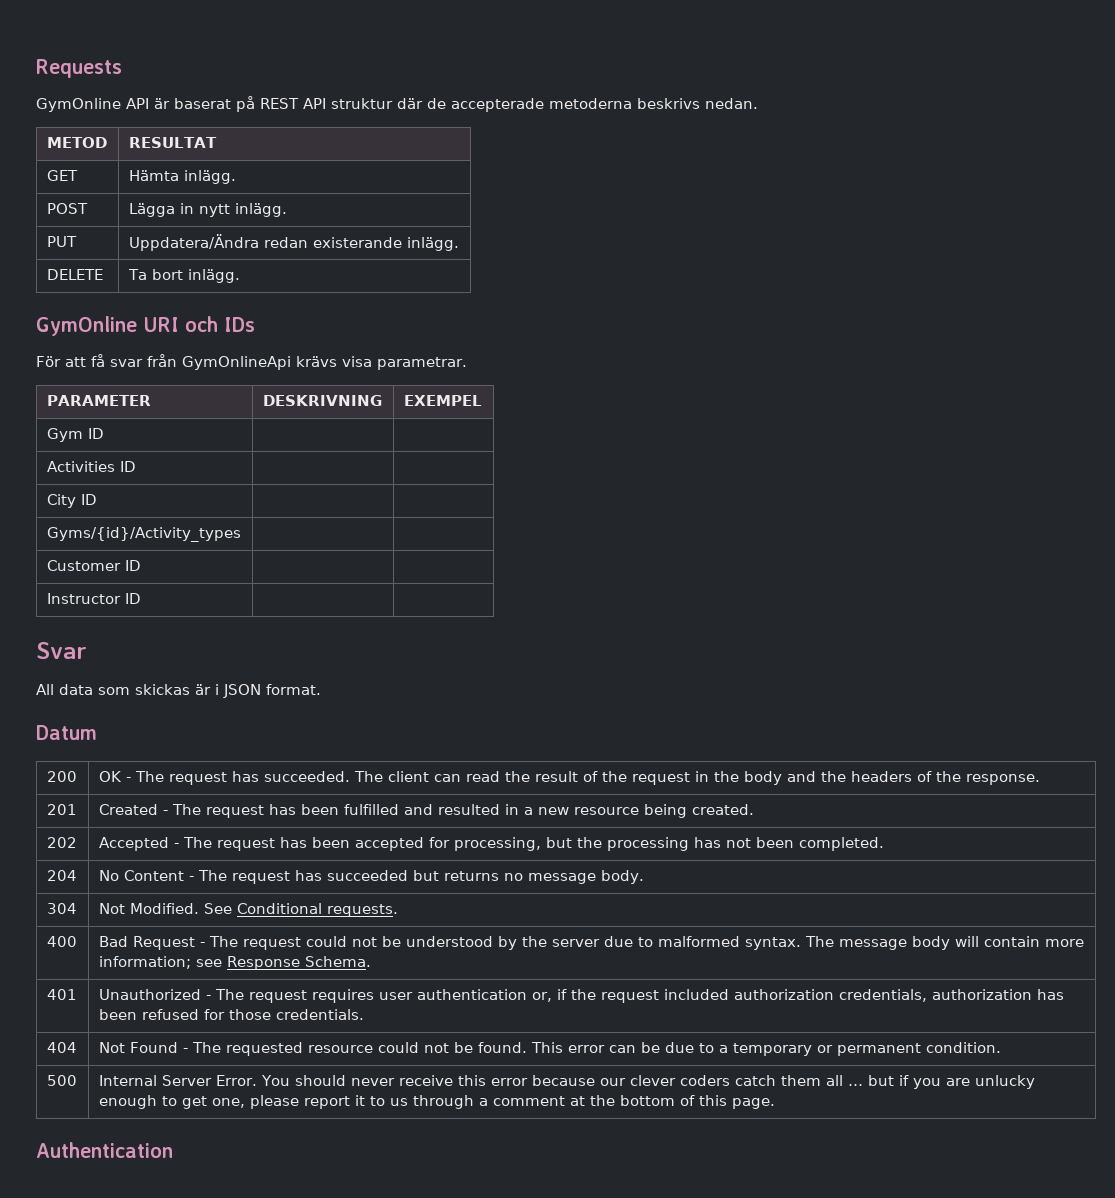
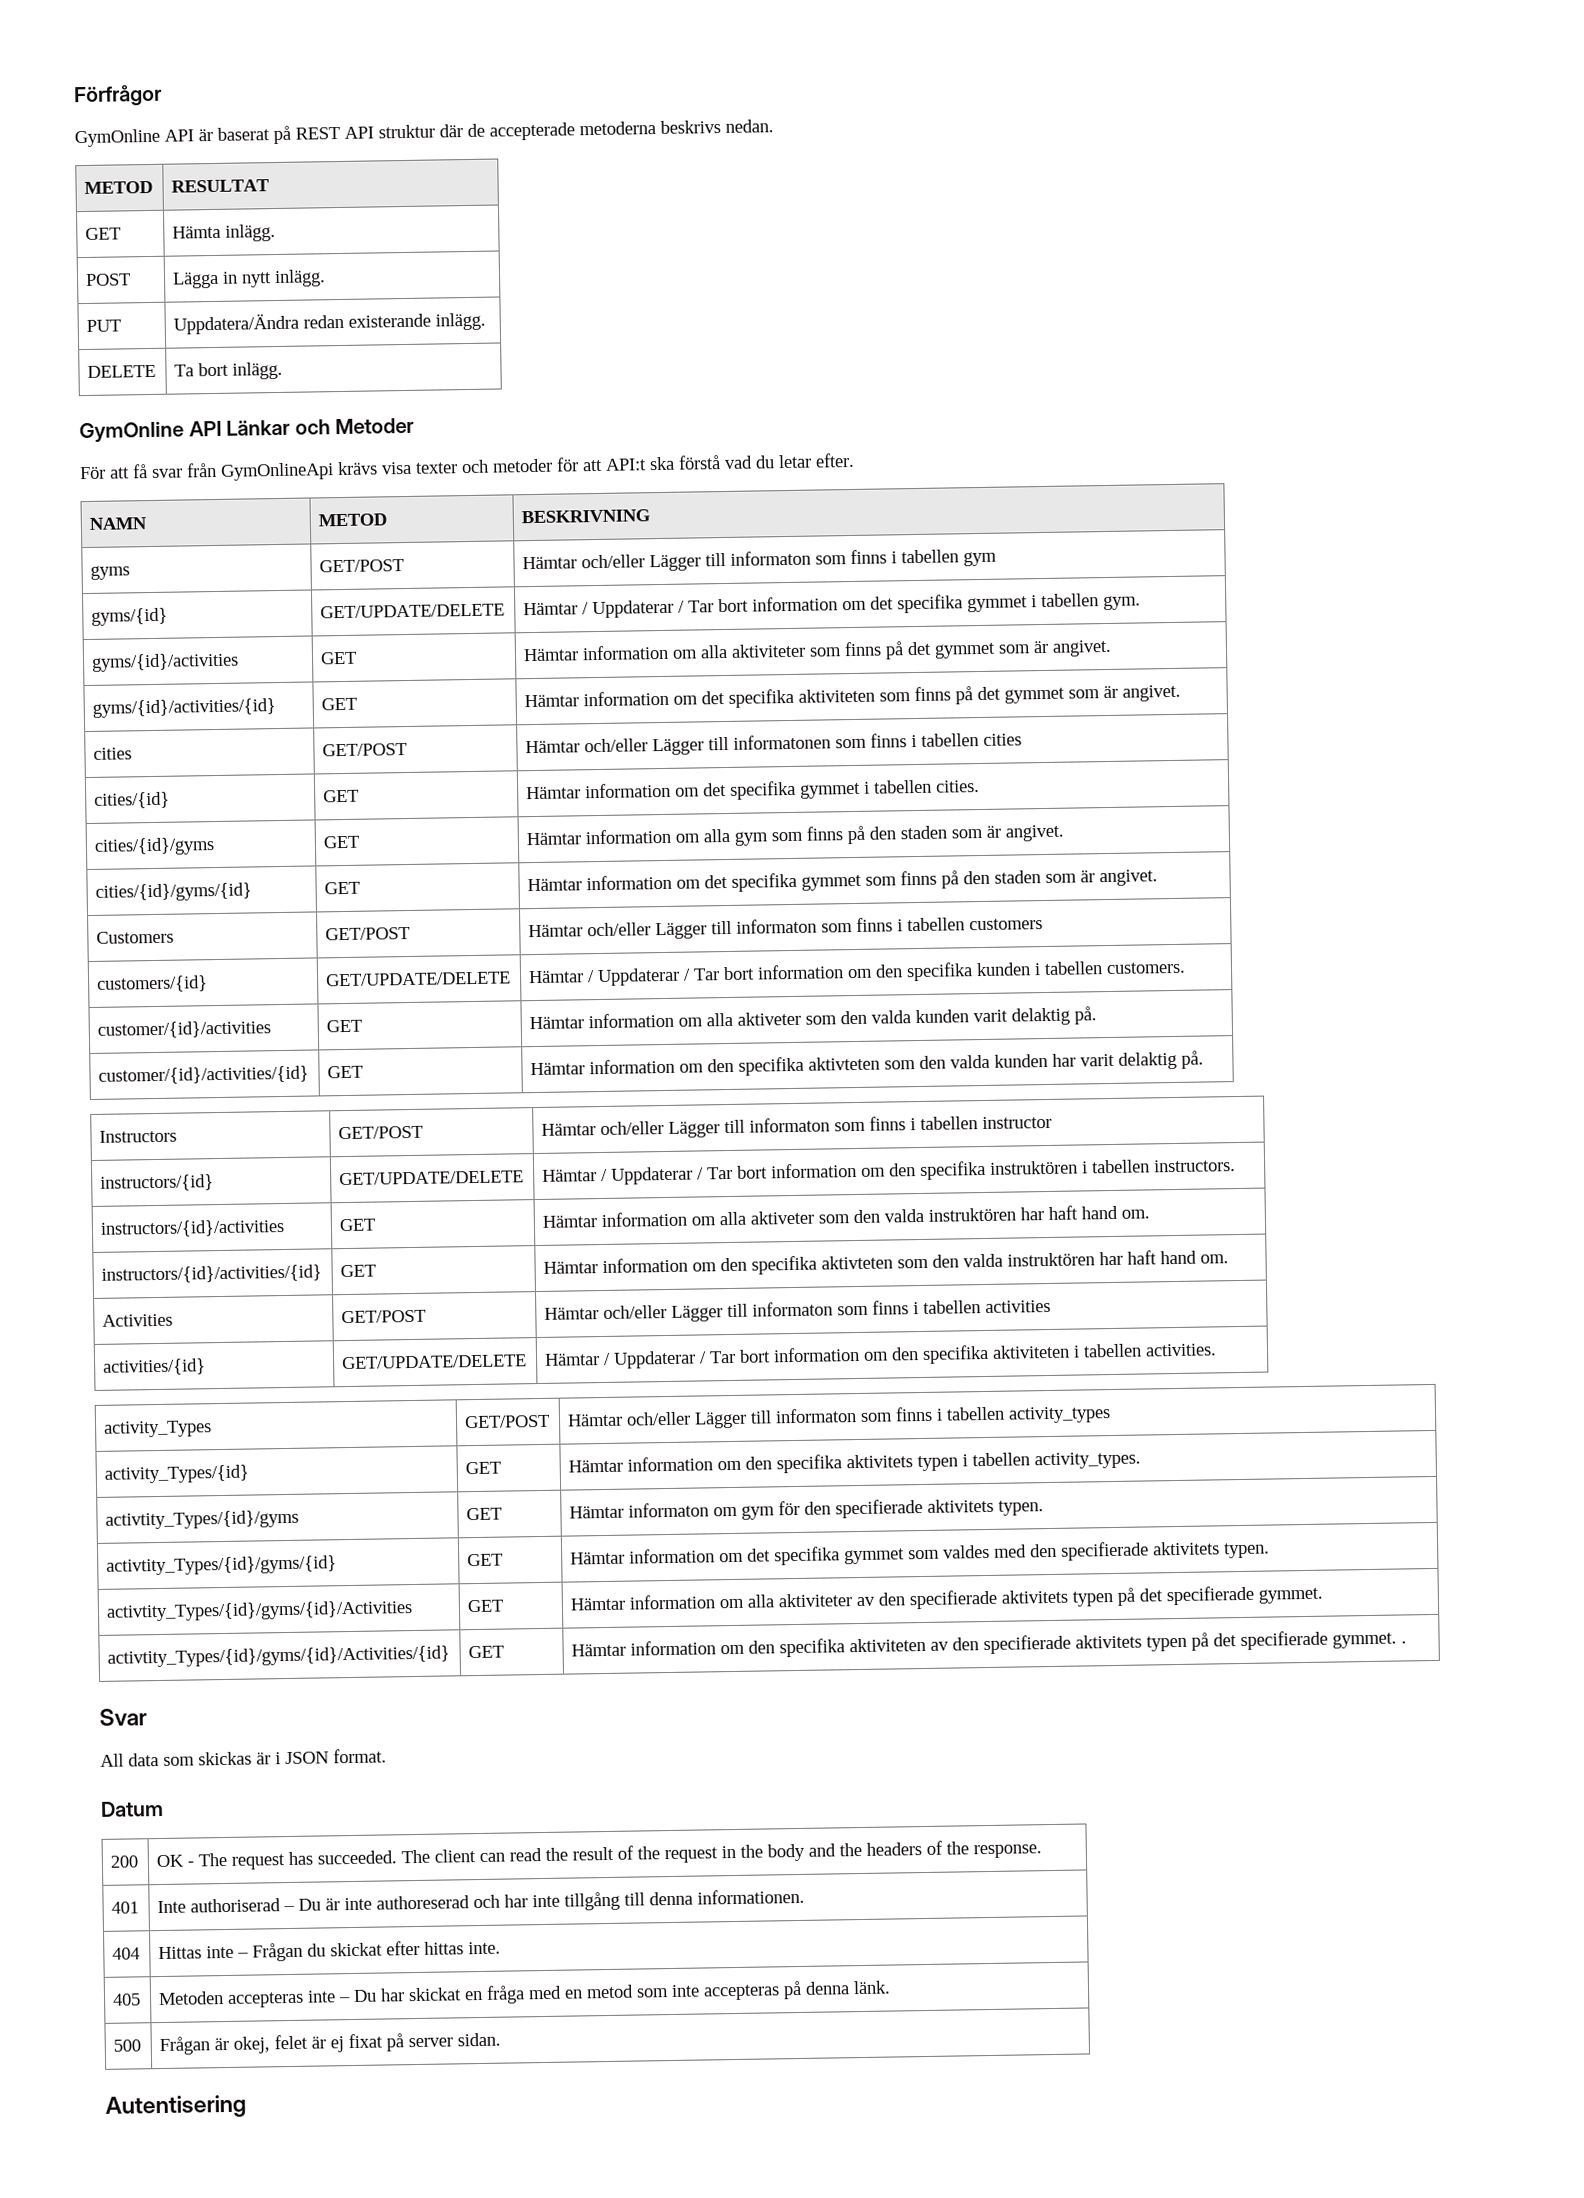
[36,59,122,78] Requests -> [73,83,162,107] Förfrågor
[143,316,255,332] URI och IDs -> [188,417,415,437] API Länkar och Metoder
[377,357,467,370] [46,395,151,406] [262,395,382,406] [403,395,482,406] [46,428,104,442] [46,461,136,472] [46,494,97,508] [46,527,241,542] [46,560,141,571] [46,593,141,604] parametrar. // PARAMETER | DESKRIVNING | EXEMPEL // Gym ID | | // Activities ID | | // City ID | | // Gyms/{id}/Activity_types | | // Customer ID | | // Instructor ID | | -> [415,452,855,474] [89,517,148,530] [318,513,388,527] [521,509,651,524] [90,565,131,580] [319,559,405,573] [522,549,998,572] [91,607,169,626] [320,603,506,619] [523,593,1142,619] [91,652,240,672] [320,651,358,665] [523,639,1113,662] [92,698,277,718] [321,697,358,711] [524,684,1182,708] [93,747,133,760] [322,742,408,757] [525,733,1023,756] [94,791,171,809] [323,789,360,803] [526,779,981,800] [94,837,216,856] [323,835,361,849] [526,824,1065,846] [95,882,253,902] [324,881,361,895] [527,869,1159,892] [96,930,175,944] [325,926,411,941] [528,917,1044,940] [96,975,209,993] [325,971,512,987] [528,961,1187,987] [97,1020,272,1039] [326,1019,363,1033] [529,1006,1098,1030] [98,1065,310,1085] [327,1065,364,1079] [530,1050,1205,1076] [99,1129,178,1143] [338,1125,424,1140] [541,1115,1053,1138] [100,1174,215,1192] [339,1170,525,1186] [542,1159,1237,1185] [100,1218,286,1238] [339,1218,377,1232] [542,1205,1151,1228] [101,1264,323,1284] [340,1264,377,1278] [543,1250,1230,1275] [102,1313,174,1327] [341,1309,427,1324] [544,1299,1052,1322] [103,1358,207,1376] [341,1354,528,1370] [544,1343,1218,1369] [103,1420,213,1438] [464,1414,551,1429] [567,1406,1112,1429] [104,1464,250,1484] [465,1461,502,1475] [568,1451,1142,1474] [105,1509,300,1530] [466,1507,503,1521] [569,1498,1045,1520] [106,1555,338,1576] [467,1553,504,1567] [570,1541,1271,1566] [106,1600,414,1622] [467,1599,505,1613] [570,1585,1324,1611] [107,1645,451,1668] [468,1645,505,1659] [571,1630,1408,1658] texter och metoder för att API:t ska förstå vad du letar efter. // NAMN | METOD | BESKRIVNING // gyms | GET/POST | Hämtar och/eller Lägger till informaton som finns i tabellen gym // gyms/{id} | GET/UPDATE/DELETE | Hämtar / Uppdaterar / Tar bort information om det specifika gymmet i tabellen gym. // gyms/{id}/activities | GET | Hämtar information om alla aktiviteter som finns på det gymmet som är angivet. // gyms/{id}/activities/{id} | GET | Hämtar information om det specifika aktiviteten som finns på det gymmet som är angivet. // cities | GET/POST | Hämtar och/eller Lägger till informatonen som finns i tabellen cities // cities/{id} | GET | Hämtar information om det specifika gymmet i tabellen cities. // cities/{id}/gyms | GET | Hämtar information om alla gym som finns på den staden som är angivet. // cities/{id}/gyms/{id} | GET | Hämtar information om det specifika gymmet som finns på den staden som är angivet. // Customers | GET/POST | Hämtar och/eller Lägger till informaton som finns i tabellen customers // customers/{id} | GET/UPDATE/DELETE | Hämtar / Uppdaterar / Tar bort information om den specifika kunden i tabellen customers. // customer/{id}/activities | GET | Hämtar information om alla aktiveter som den valda kunden varit delaktig på. // customer/{id}/activities/{id} | GET | Hämtar information om den specifika aktivteten som den valda kunden har varit delaktig på. // Instructors | GET/POST | Hämtar och/eller Lägger till informaton som finns i tabellen instructor // instructors/{id} | GET/UPDATE/DELETE | Hämtar / Uppdaterar / Tar bort information om den specifika instruktören i tabellen instructors. // instructors/{id}/activities | GET | Hämtar information om alla aktiveter som den valda instruktören har haft hand om. // instructors/{id}/activities/{id} | GET | Hämtar information om den specifika aktivteten som den valda instruktören har haft hand om. // Activities | GET/POST | Hämtar och/eller Lägger till informaton som finns i tabellen activities // activities/{id} | GET/UPDATE/DELETE | Hämtar / Uppdaterar / Tar bort information om den specifika aktiviteten i tabellen activities. // activity_Types | GET/POST | Hämtar och/eller Lägger till informaton som finns i tabellen activity_types // activity_Types/{id} | GET | Hämtar information om den specifika aktivitets typen i tabellen activity_types. // activtity_Types/{id}/gyms | GET | Hämtar informaton om gym för den specifierade aktivitets typen. // activtity_Types/{id}/gyms/{id} | GET | Hämtar information om det specifika gymmet som valdes med den specifierade aktivitets typen. // activtity_Types/{id}/gyms/{id}/Activities | GET | Hämtar information om alla aktiviteter av den specifierade aktivitets typen på det specifierade gymmet. // activtity_Types/{id}/gyms/{id}/Activities/{id} | GET | Hämtar information om den specifika aktiviteten av den specifierade aktivitets typen på det specifierade gymmet. .
[46,804,77,815] [98,804,754,818] [46,837,77,848] [98,837,884,851] [46,870,77,881] [98,870,644,884] [46,903,77,914] [98,903,398,917] [46,936,77,947] [98,936,1084,950] [98,956,371,970] [46,989,77,1000] [98,989,1064,1003] [98,1009,364,1020] [46,1042,77,1053] [98,1042,1001,1056] [46,1075,77,1086] [98,1075,1035,1089] [98,1095,775,1109] [36,1142,173,1158] 201 | Created - The request has been fulfilled and resulted in a new resource being created. // 202 | Accepted - The request has been accepted for processing, but the processing has not been completed. // 204 | No Content - The request has succeeded but returns no message body. // 304 | Not Modified. See Conditional requests. // 400 | Bad Request - The request could not be understood by the server due to malformed syntax. The message body will contain more information; see Response Schema. // 401 | Unauthorized - The request requires user authentication or, if the request included authorization credentials, authorization has been refused for those credentials. // 404 | Not Found - The requested resource could not be found. This error can be due to a temporary or permanent condition. // 500 | Internal Server Error. You should never receive this error because our clever coders catch them all … but if you are unlucky enough to get one, please report it to us through a comment at the bottom of this page. // Authentication -> [111,1901,140,1914] [157,1888,806,1914] [112,1947,141,1960] [158,1940,502,1962] [112,1993,142,2006] [158,1980,892,2008] [113,2039,142,2052] [159,2032,502,2056] [105,2094,247,2119] 401 | Inte authoriserad – Du är inte authoreserad och har inte tillgång till denna informationen. // 404 | Hittas inte – Frågan du skickat efter hittas inte. // 405 | Metoden accepteras inte – Du har skickat en fråga med en metod som inte accepteras på denna länk. // 500 | Frågan är okej, felet är ej fixat på server sidan. // Autentisering

